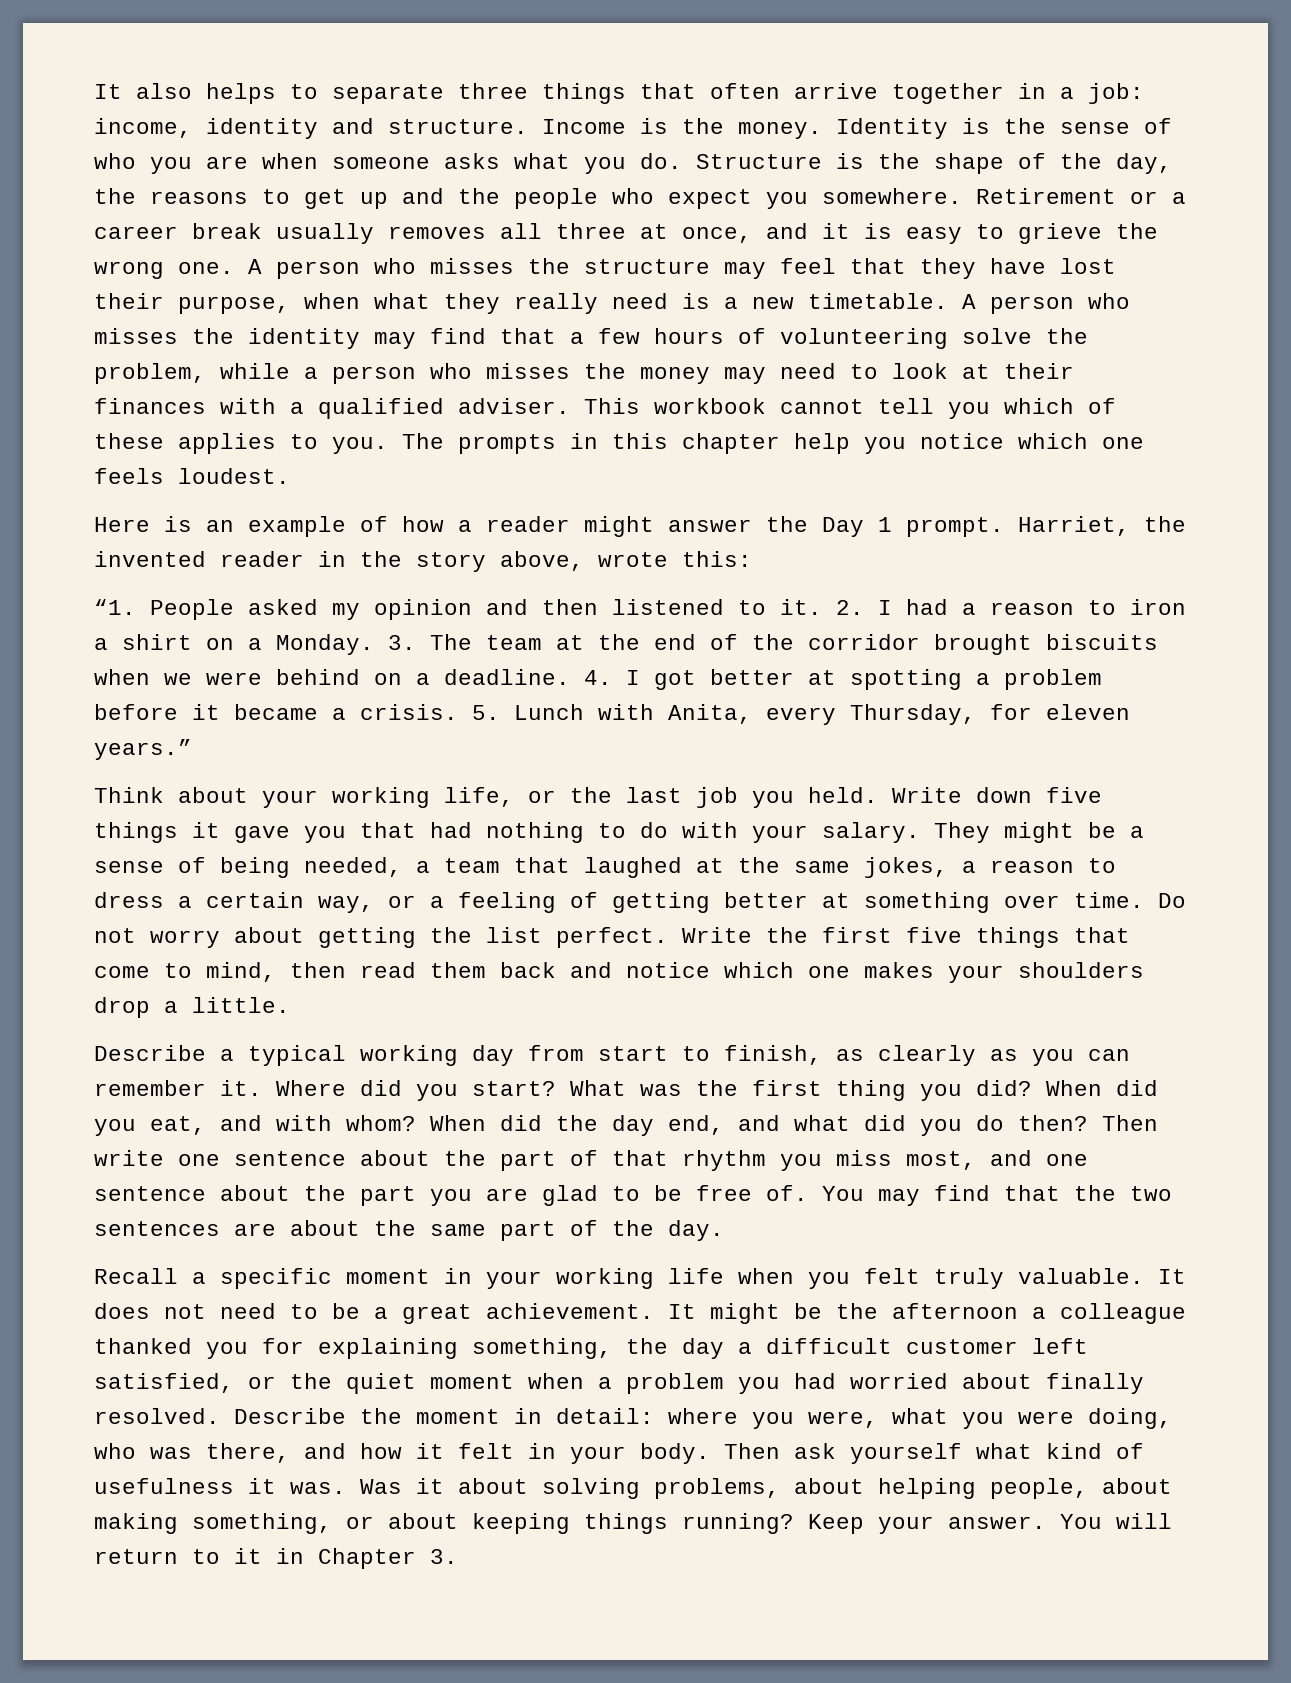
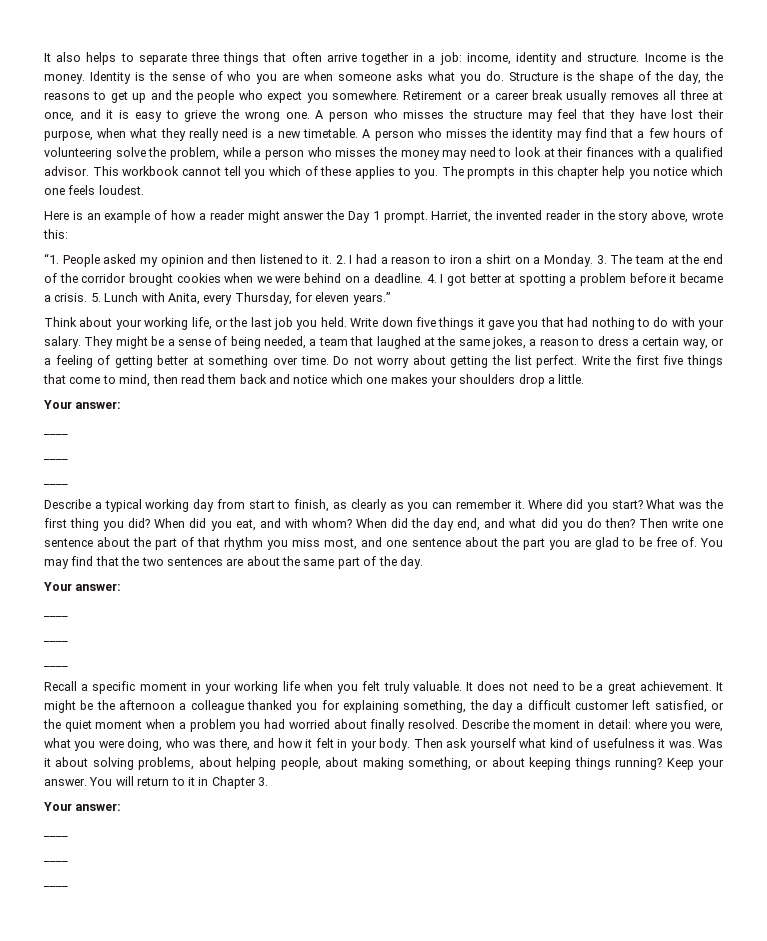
[458,398,570,414] adviser. -> [44,166,89,176] advisor.
[1046,634,1158,650] biscuits -> [176,273,221,283] cookies
(290, 1005) none -> [44,400,122,409] [44,434,68,435] [44,459,68,460] [44,484,68,485] // Your answer: // ____ // ____ // ____
(724, 1230) none -> [44,582,122,591] [44,616,68,617] [44,641,68,642] [44,666,68,667] // Your answer: // ____ // ____ // ____
(458, 1556) none -> [44,802,122,811] [44,836,68,837] [44,861,68,862] [44,886,68,887] // Your answer: // ____ // ____ // ____

